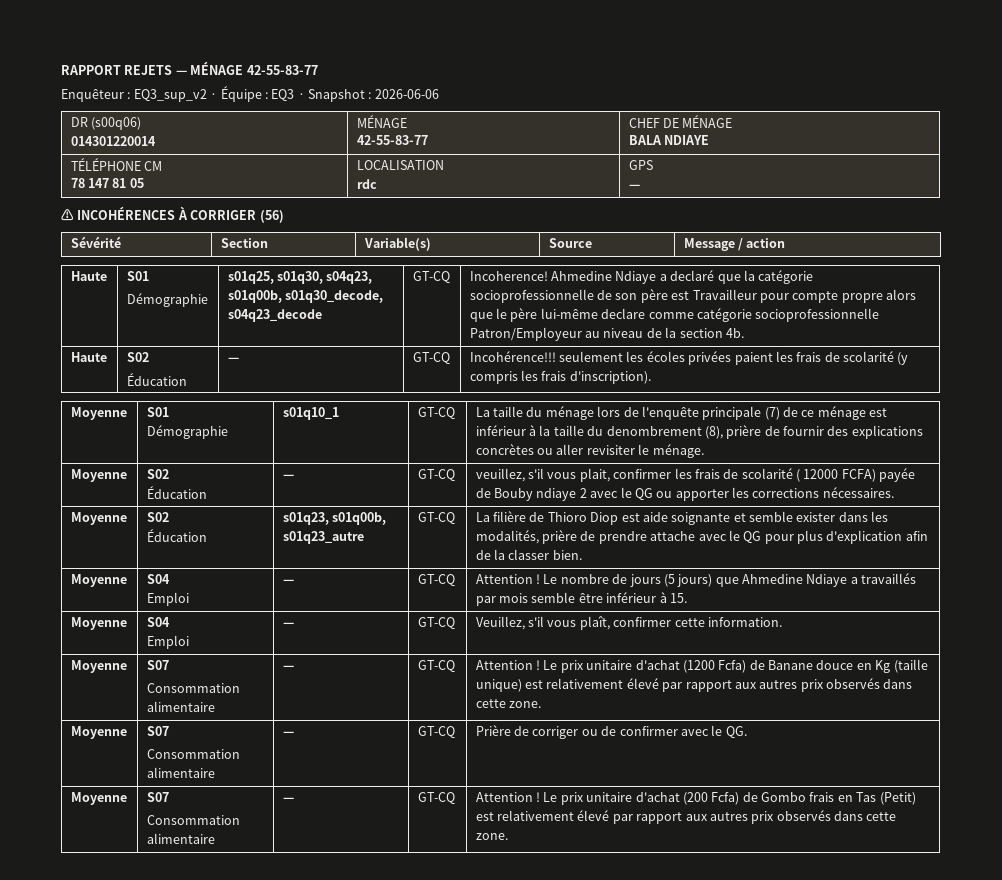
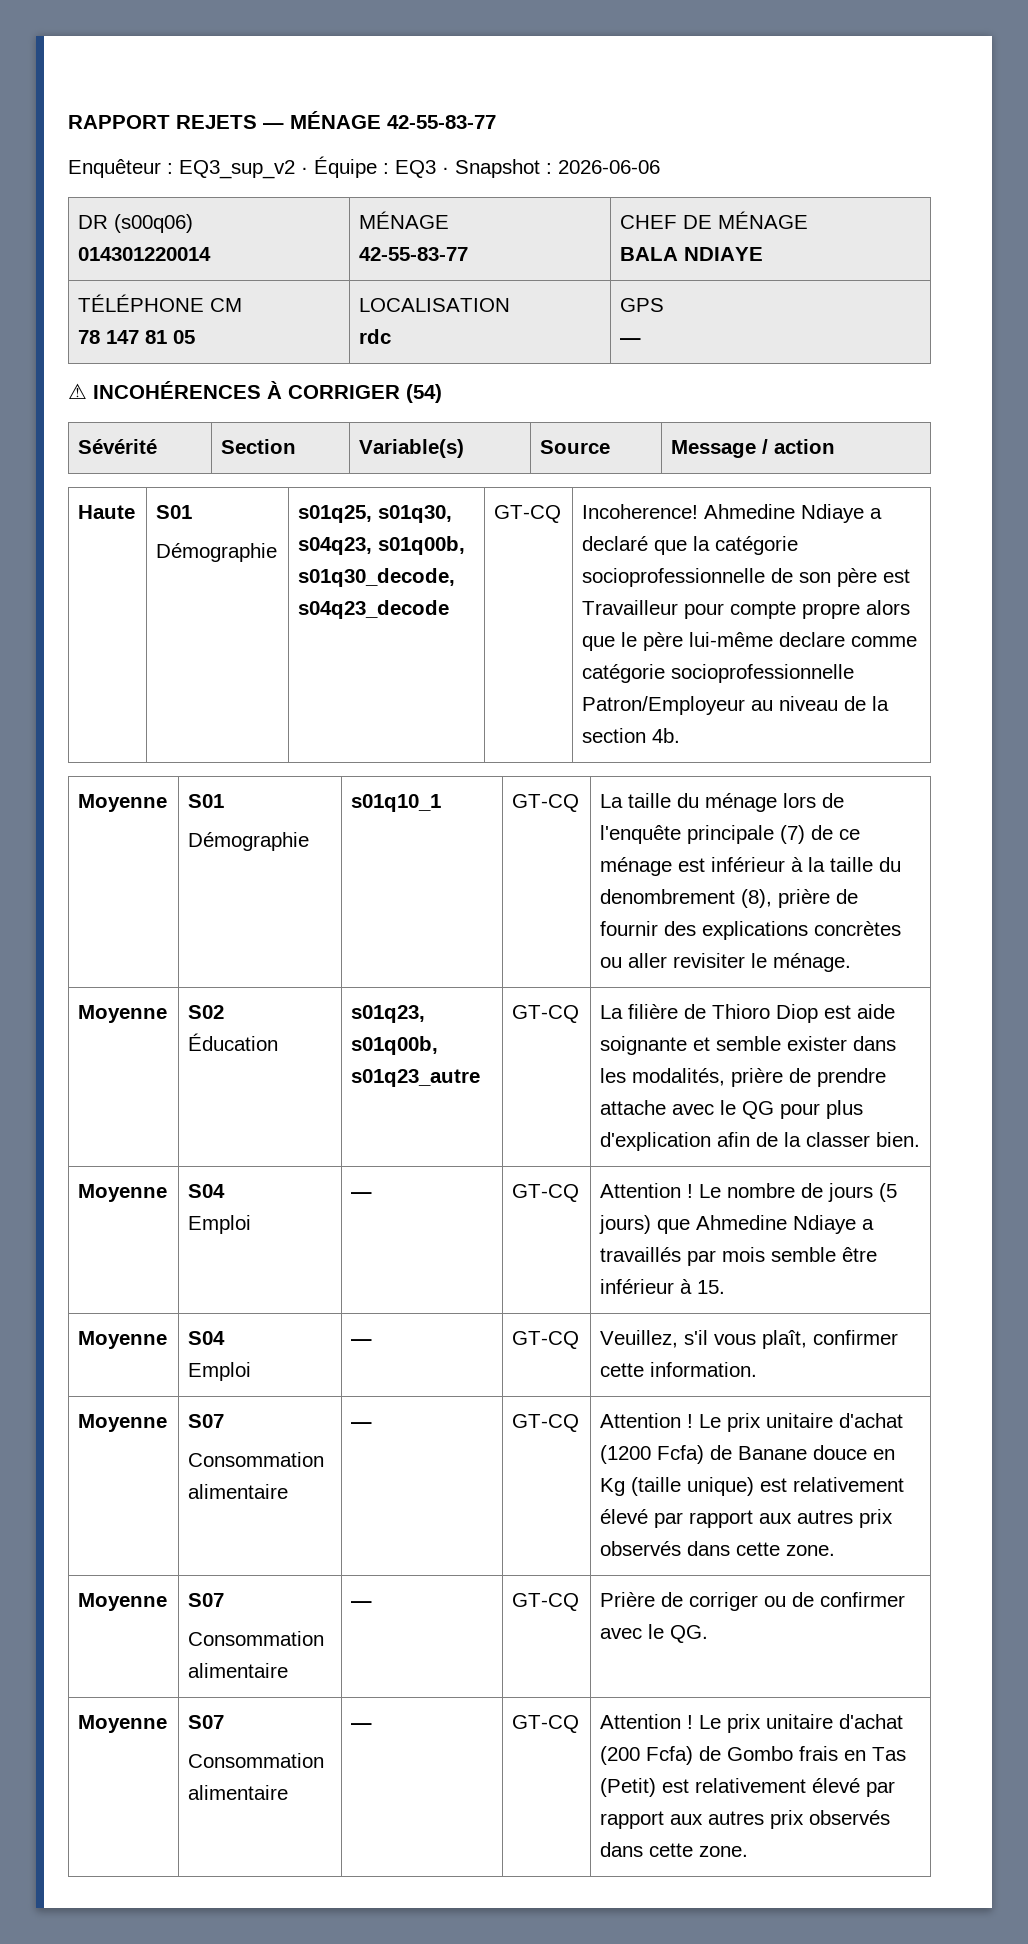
[259,210,284,223] (56) -> [406,384,442,403] (54)
[70,352,107,362] [126,352,149,362] [126,373,187,386] [227,357,239,362] [412,352,450,364] [469,351,909,365] [469,370,651,384] // Haute | S02 // Éducation | — | GT-CQ | Incohérence!!! seulement les écoles privées paient les frais de scolarité (y compris les frais d'inscription). -> (681, 735) none
[146,486,207,499] [282,474,294,479] [417,469,455,481] [475,468,916,482] [475,487,894,501] [70,512,127,525] [146,512,169,522] // Éducation | — | GT-CQ | veuillez, s'il vous plait, confirmer les frais de scolarité ( 12000 FCFA) payée de Bouby ndiaye 2 avec le QG ou apporter les corrections nécessaires. // Moyenne | S02 -> (225, 1012) none

